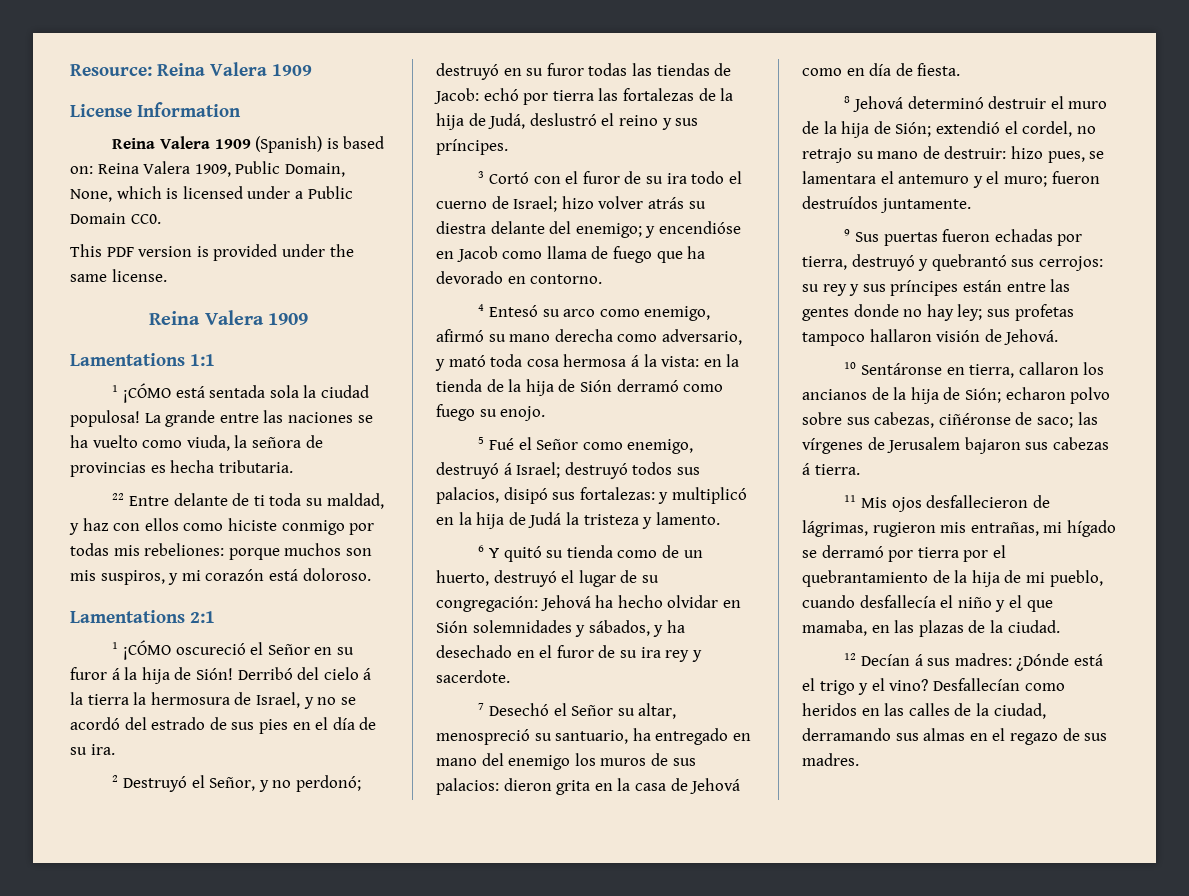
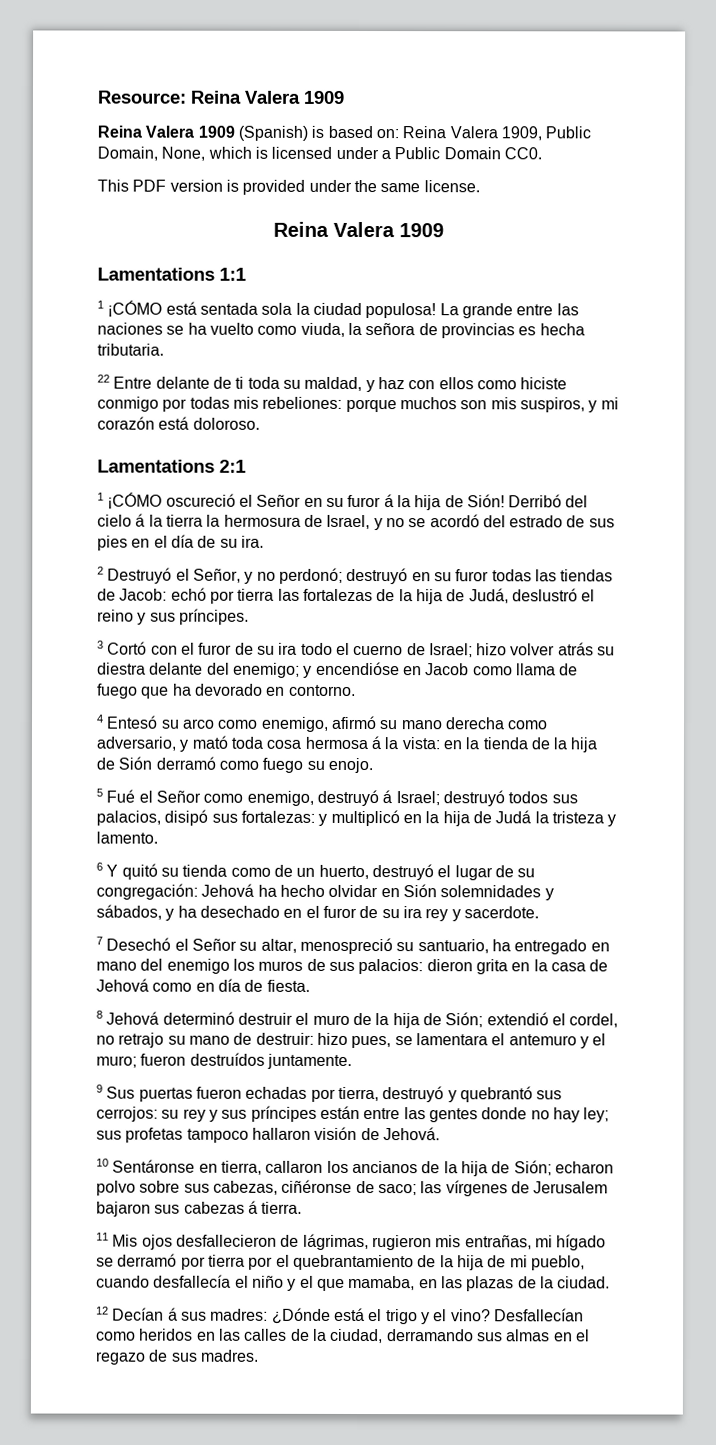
[70,102,241,117] // License Information -> (344, 97) none

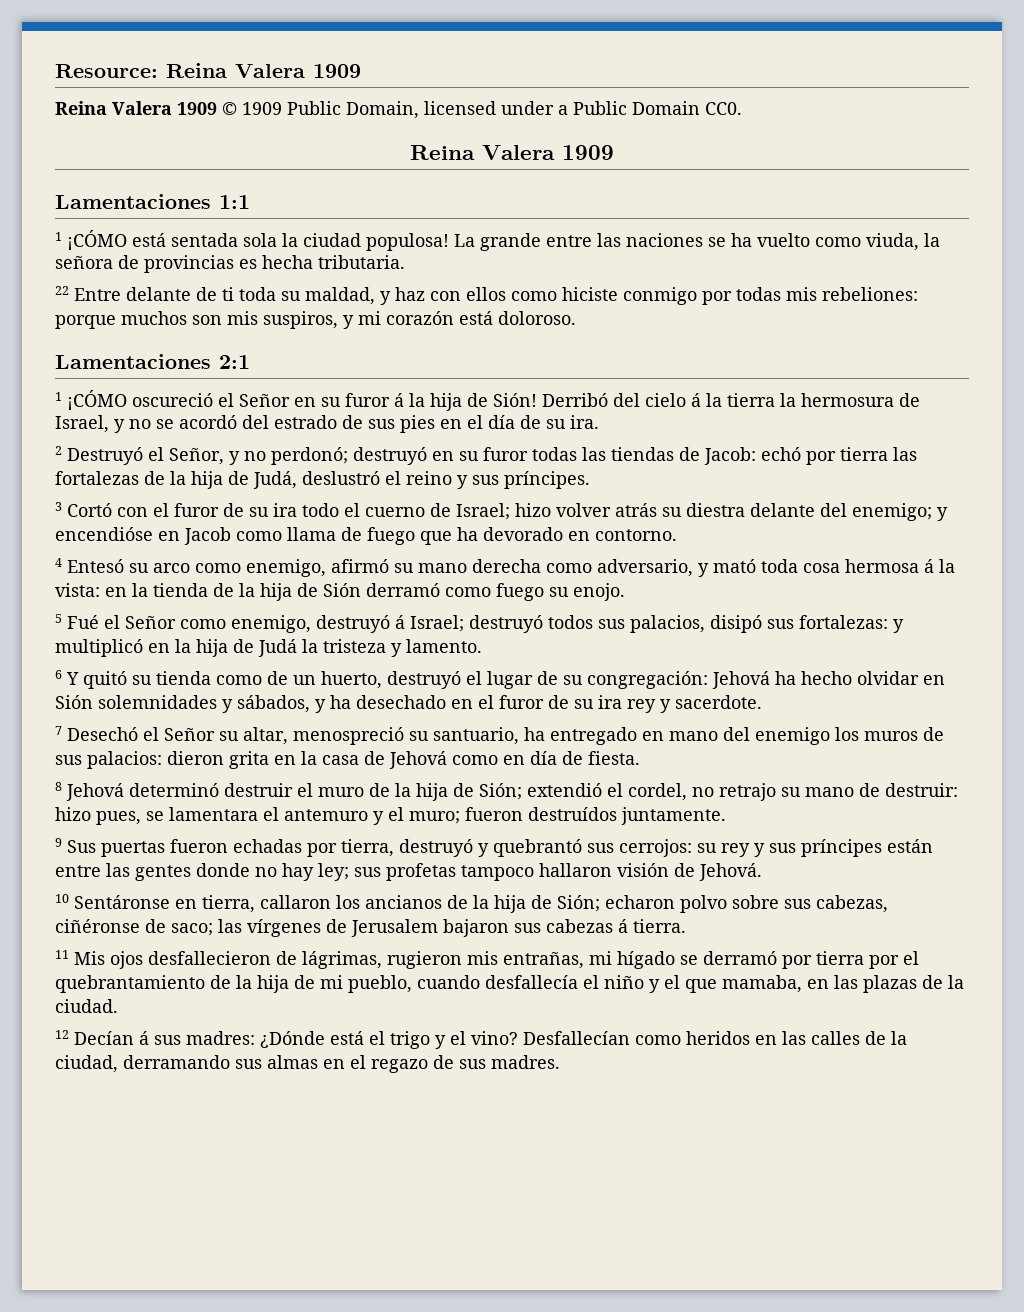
[237,125,592,141] [97,146,268,161] (Spanish) is based on: Reina Valera 1909, Public Domain, None, which is -> [222,101,419,119] © 1909 Public Domain,
[97,179,480,195] [273,221,444,238] [97,267,215,281] // This PDF version is provided under the same license. // Reina Valera 1909 // Lamentations -> [410,145,614,160] [55,194,211,209] // Reina Valera 1909 // Lamentaciones
[97,459,215,473] Lamentations -> [55,354,211,369] Lamentaciones

